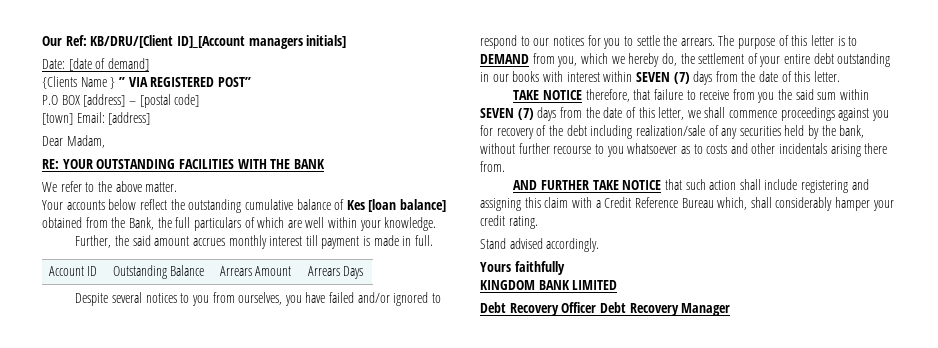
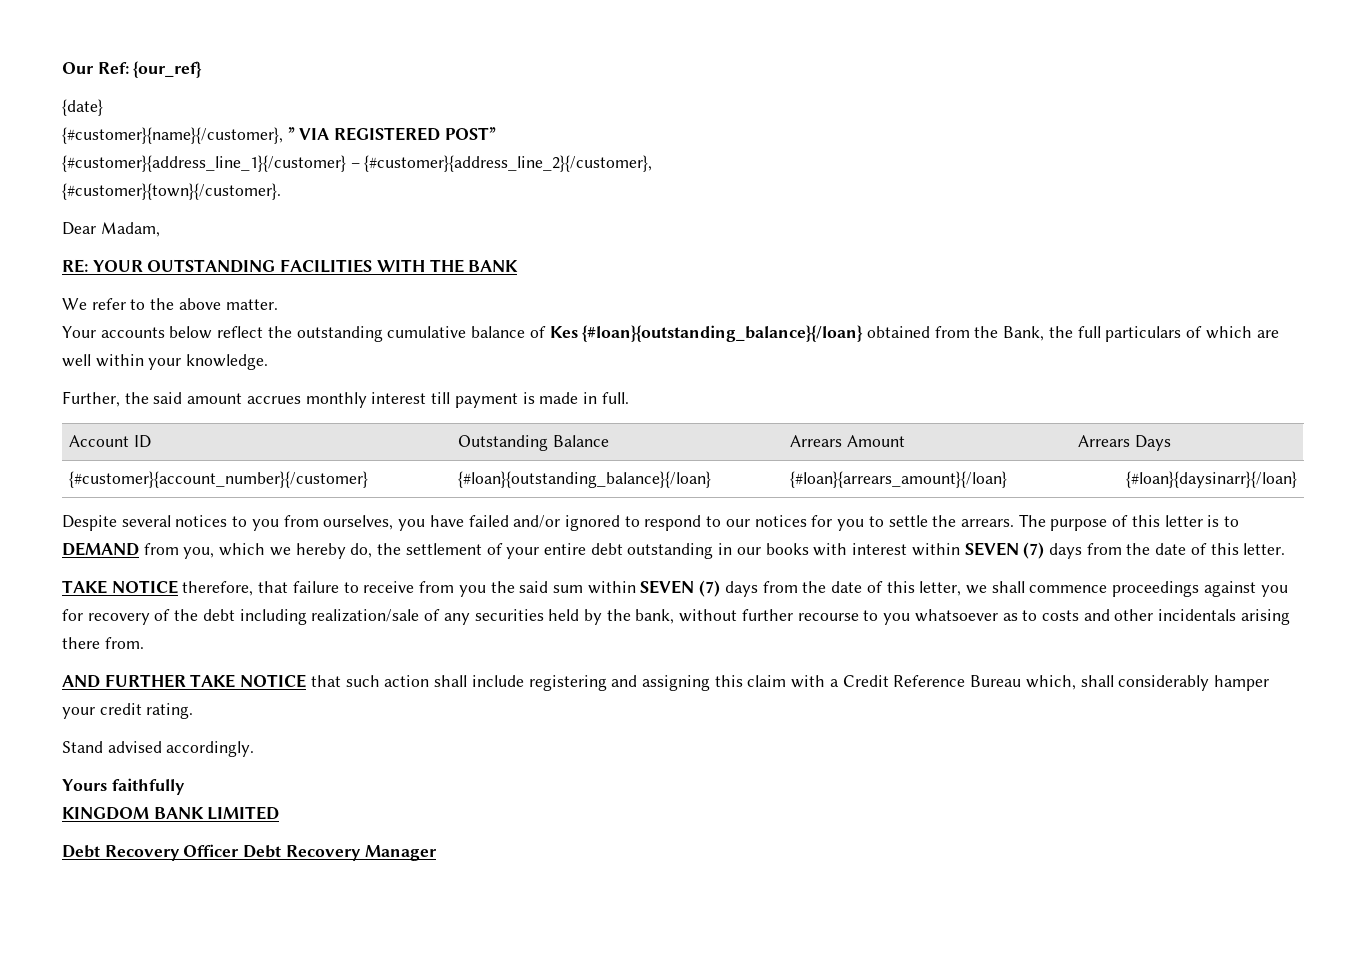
[90,35,347,49] [42,58,149,71] [42,76,251,89] [42,94,200,108] [42,112,151,125] KB/DRU/[Client ID]_[Account managers initials] // Date: [date of demand] // {Clients Name } ” VIA REGISTERED POST” // P.O BOX [address] – [postal code] // [town] Email: [address] -> [133,61,203,78] [62,99,103,116] [62,127,496,144] [62,155,653,172] [62,183,281,200] {our_ref} // {date} // {#customer}{name}{/customer}, ” VIA REGISTERED POST” // {#customer}{address_line_1}{/customer} – {#customer}{address_line_2}{/customer}, // {#customer}{town}{/customer}.
[368,199,447,212] [loan balance] -> [582,325,864,342] {#loan}{outstanding_balance}{/loan}
(364, 272) none -> [69,471,369,488] [458,471,712,488] [790,471,1008,488] [1125,471,1297,488] // {#customer}{account_number}{/customer} | {#loan}{outstanding_balance}{/loan} | {#loan}{arrears_amount}{/loan} | {#loan}{daysinarr}{/loan}

